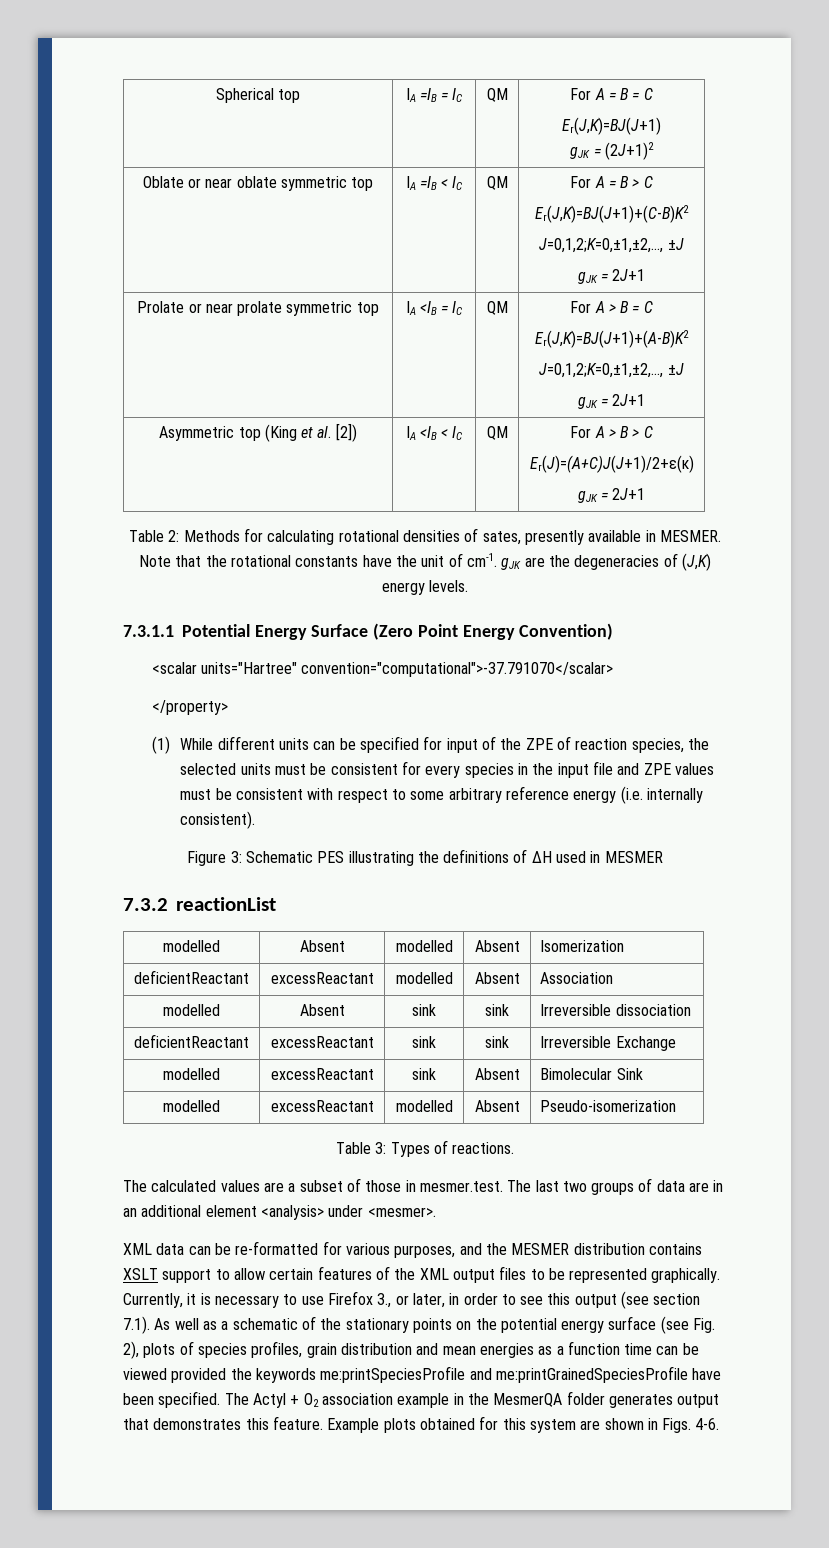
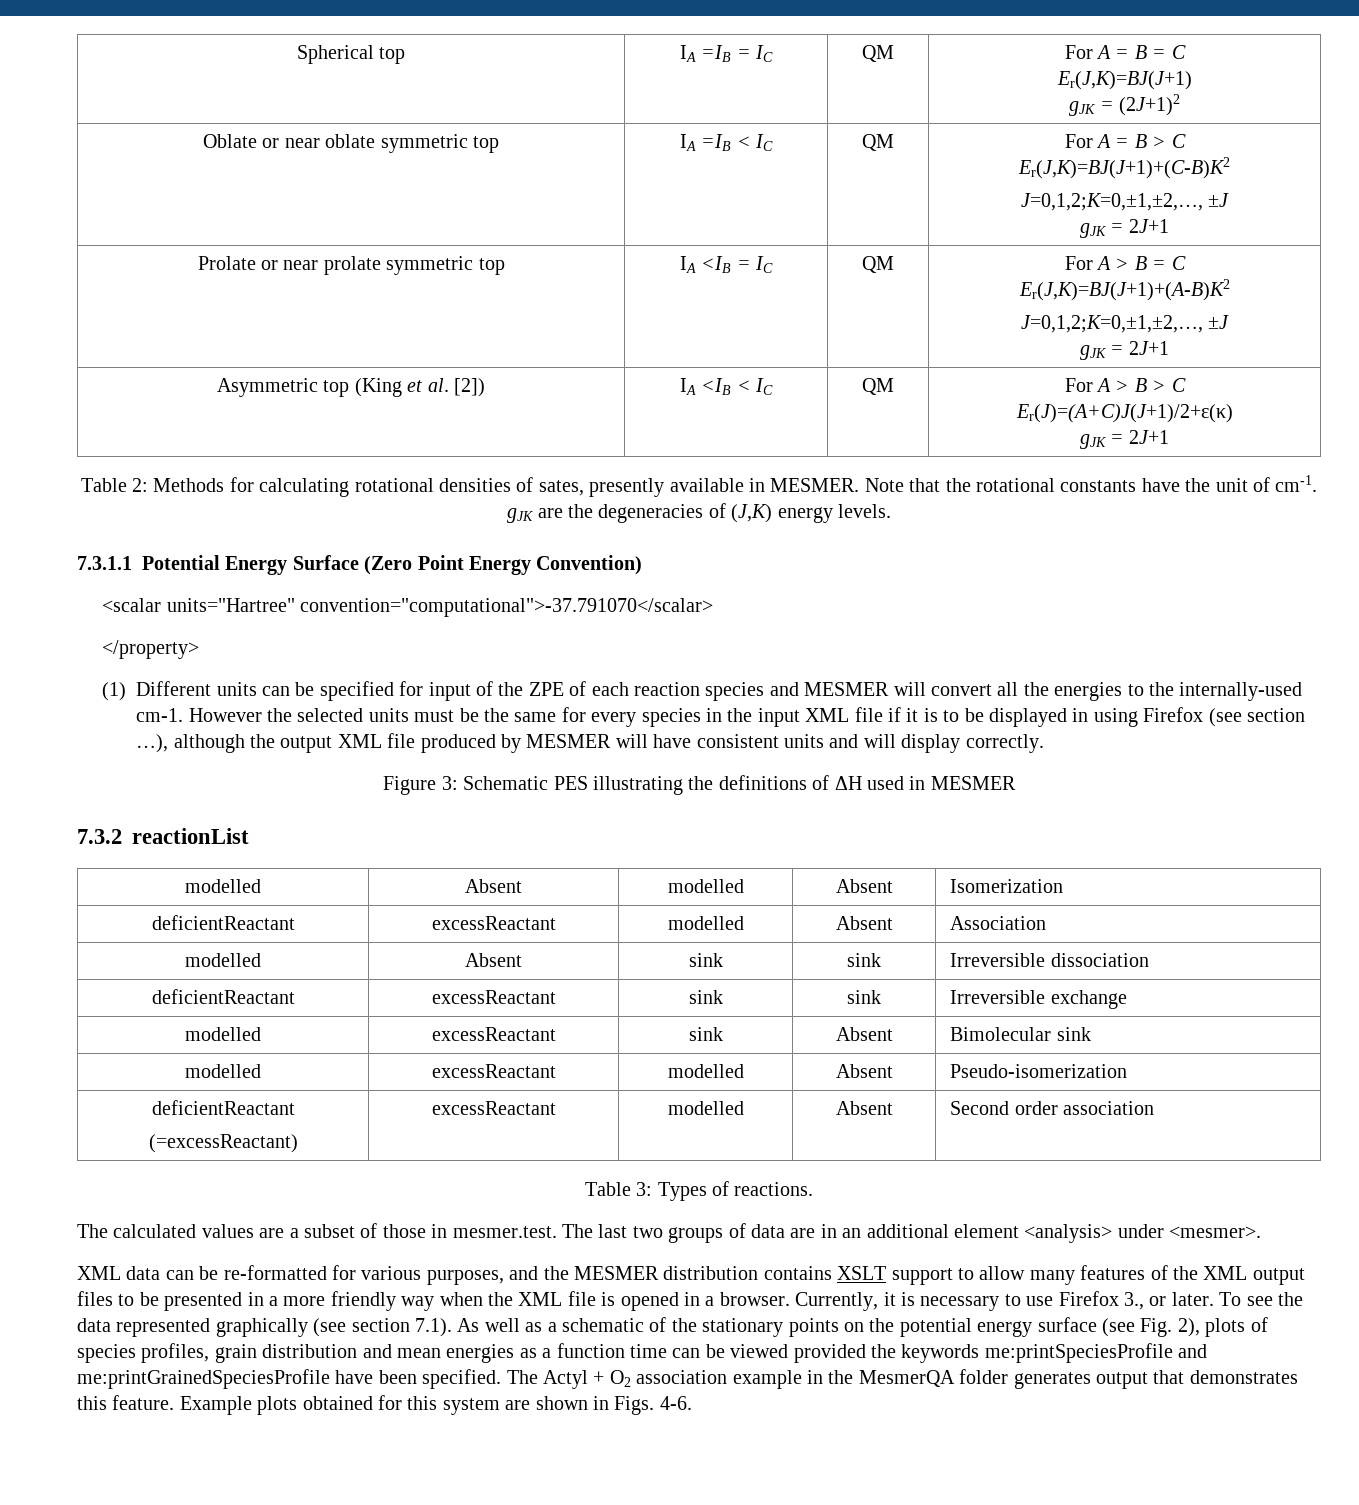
[180,736,275,750] While different -> [136,681,212,696] Different
[575,738,684,753] reaction species, -> [591,682,1303,701] [136,708,262,722] each reaction species and MESMER will convert all the energies to the internally-used cm-1. However
[330,763,398,775] consistent -> [484,708,557,722] the same
[593,761,714,775] [180,786,704,804] [180,811,256,829] file and ZPE values must be consistent with respect to some arbitrary reference energy (i.e. internally consistent). -> [805,707,1306,727] [136,733,1044,753] XML file if it is to be displayed in using Firefox (see section …), although the output XML file produced by MESMER will have consistent units and will display correctly.
[615,1036,676,1051] Exchange -> [1050,990,1127,1009] exchange
[616,1068,643,1080] Sink -> [1056,1027,1091,1041] sink
(677, 1106) none -> [151,1100,295,1115] [148,1134,298,1153] [431,1101,556,1115] [667,1101,744,1115] [835,1101,893,1115] [950,1101,1155,1115] // deficientReactant // (=excessReactant) | excessReactant | modelled | Absent | Second order association
[269,1268,314,1280] certain -> [1029,1270,1075,1285] many
[569,1268,721,1283] represented graphically. -> [164,1291,790,1311] presented in a more friendly way when the XML file is opened in a browser.
[412,1293,617,1308] later, in order to see this output -> [1171,1292,1304,1306] [77,1318,308,1337] later. To see the data represented graphically

